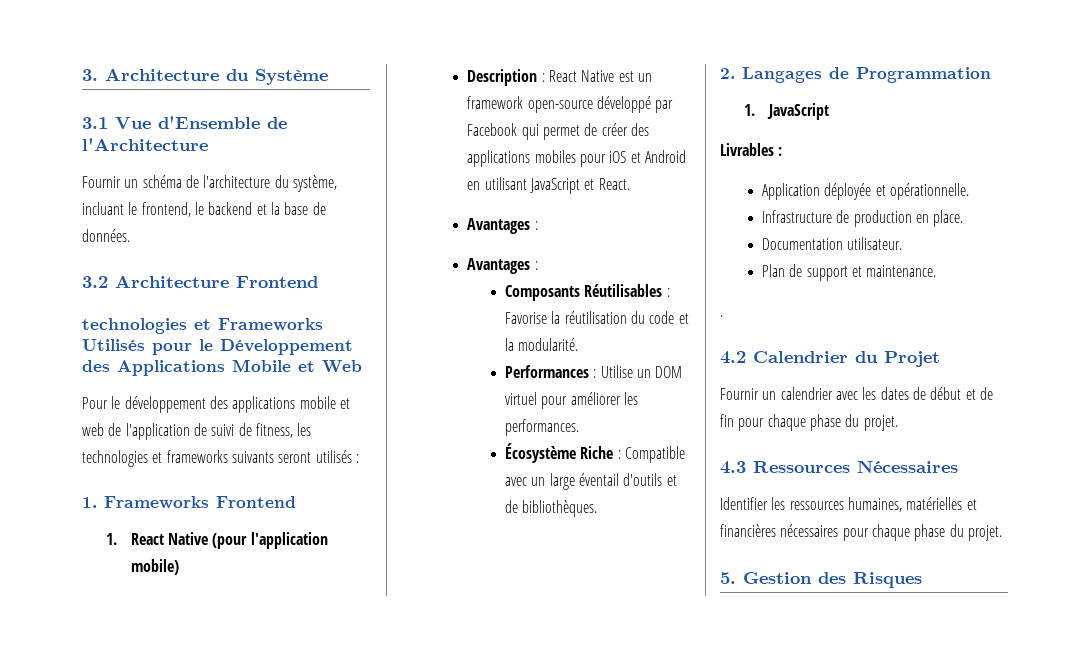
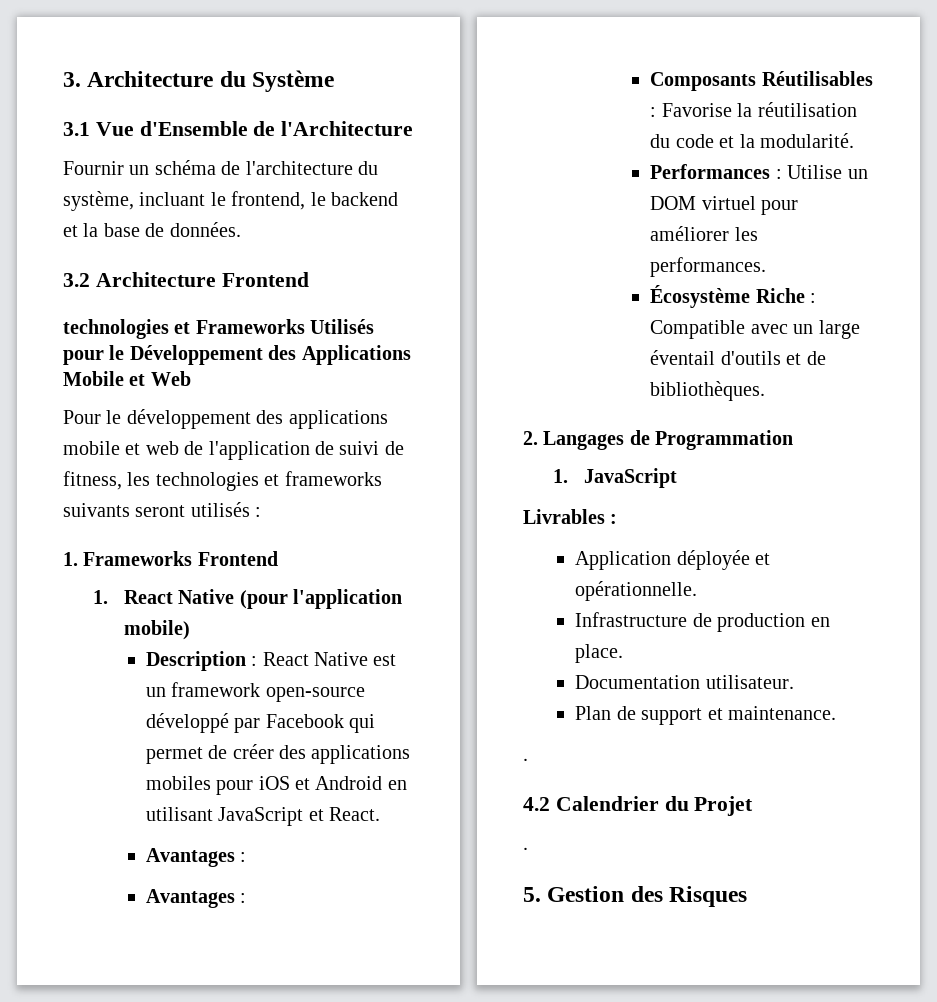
[720,387,993,400] [720,414,898,431] [720,460,958,474] [720,497,977,512] [720,524,1002,541] Fournir un calendrier avec les dates de début et de fin pour chaque phase du projet. // 4.3 Ressources Nécessaires // Identifier les ressources humaines, matérielles et financières nécessaires pour chaque phase du projet. -> [523,847,528,850] .

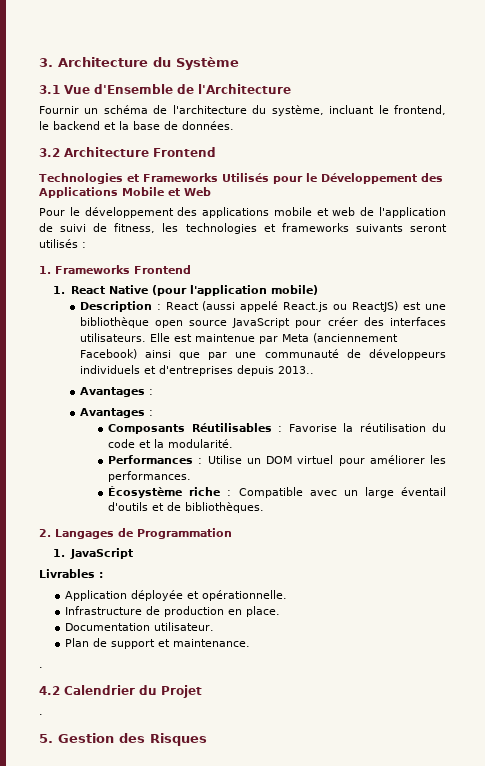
[63,319,169,339] technologies -> [39,173,123,184] Technologies
[314,652,397,666] [145,682,365,702] [145,713,376,733] [145,744,411,764] [145,776,407,795] [145,807,381,826] Native est un framework open-source développé par Facebook qui permet de créer des applications mobiles pour iOS et Android en utilisant JavaScript et React. -> [202,301,446,312] [79,317,447,328] [79,333,398,344] [79,349,446,360] [79,365,314,376] (aussi appelé React.js ou ReactJS) est une bibliothèque open source JavaScript pour créer des interfaces utilisateurs. Elle est maintenue par Meta (anciennement Facebook) ainsi que par une communauté de développeurs individuels et d'entreprises depuis 2013..
[755,288,805,303] Riche -> [189,487,221,496] riche

